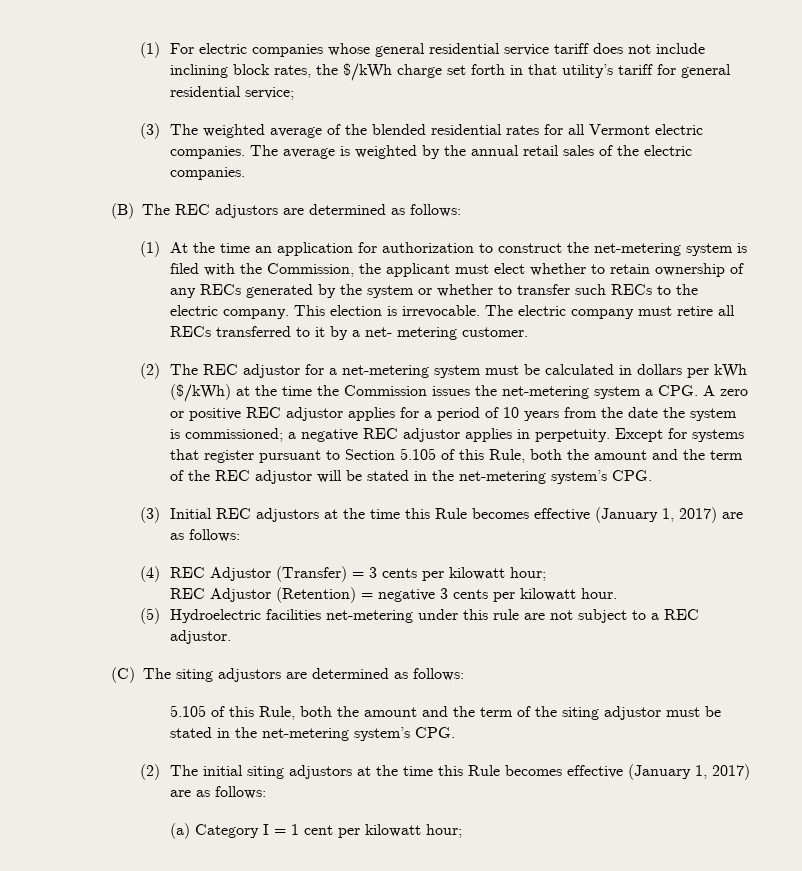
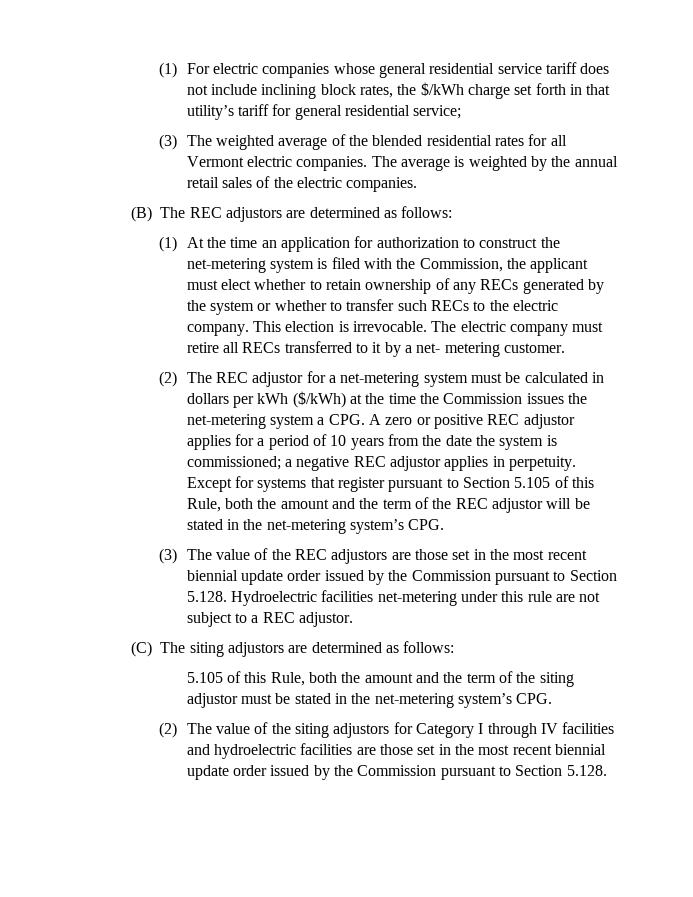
[169,507,743,523] [169,529,240,542] [140,566,546,582] [169,587,617,603] [140,608,161,624] Initial REC adjustors at the time this Rule becomes effective (January 1, 2017) are as follows: // (4) REC Adjustor (Transfer) = 3 cents per kilowatt hour; // REC Adjustor (Retention) = negative 3 cents per kilowatt hour. // (5) -> [186,548,587,564] [186,570,617,585] [186,591,227,602] The value of the REC adjustors are those set in the most recent biennial update order issued by the Commission pursuant to Section 5.128.
[202,764,750,780] [169,786,266,799] [169,823,462,839] initial siting adjustors at the time this Rule becomes effective (January 1, 2017) are as follows: // (a) Category I = 1 cent per kilowatt hour; -> [216,722,615,738] [186,743,606,759] [186,765,607,780] value of the siting adjustors for Category I through IV facilities and hydroelectric facilities are those set in the most recent biennial update order issued by the Commission pursuant to Section 5.128.

